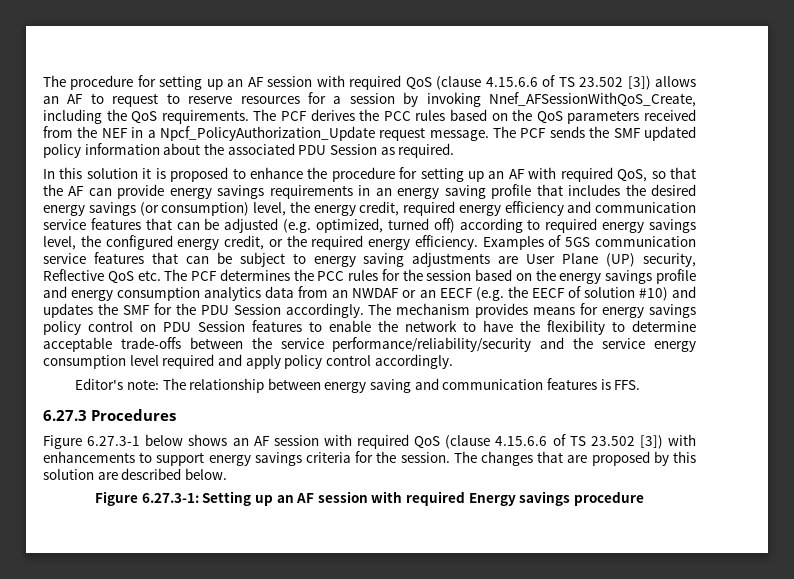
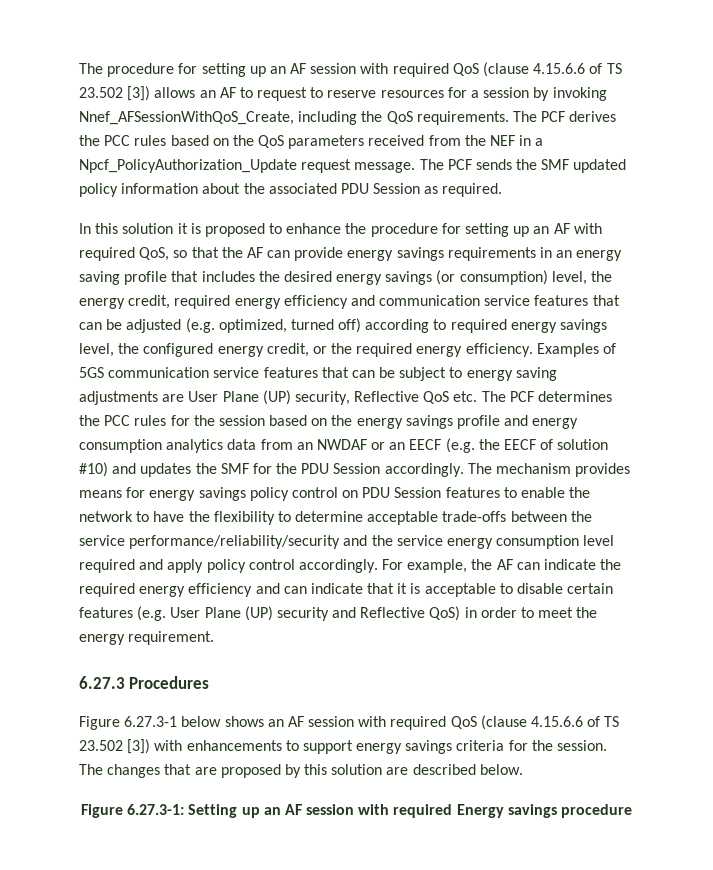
[75,378,641,393] // Editor's note: The relationship between energy saving and communication features is FFS. -> [382,559,622,573] [79,583,614,597] [79,606,598,621] [79,631,215,645] For example, the AF can indicate the required energy efficiency and can indicate that it is acceptable to disable certain features (e.g. User Plane (UP) security and Reflective QoS) in order to meet the energy requirement.

